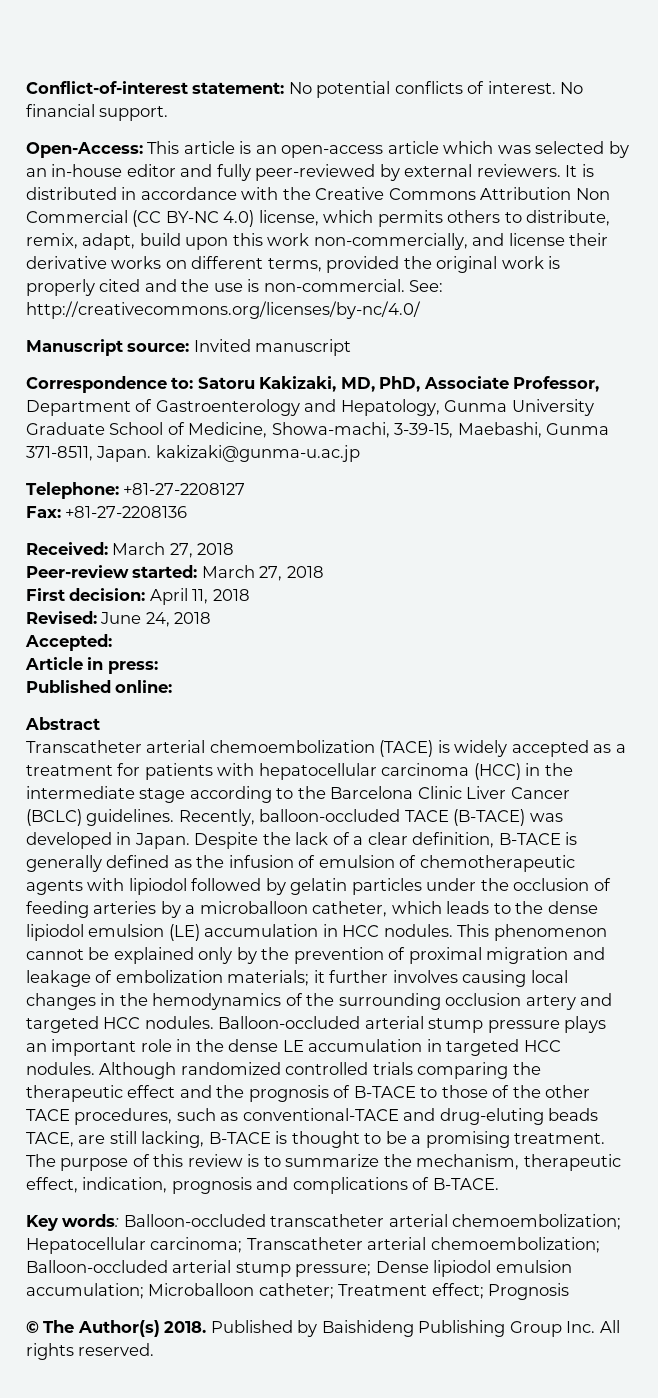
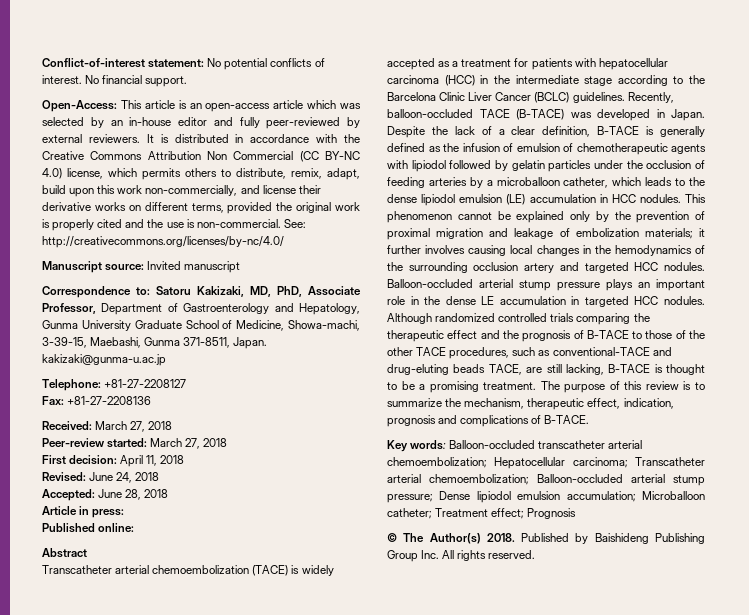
(112, 642) none -> [98,489,169,500] June 28, 2018

